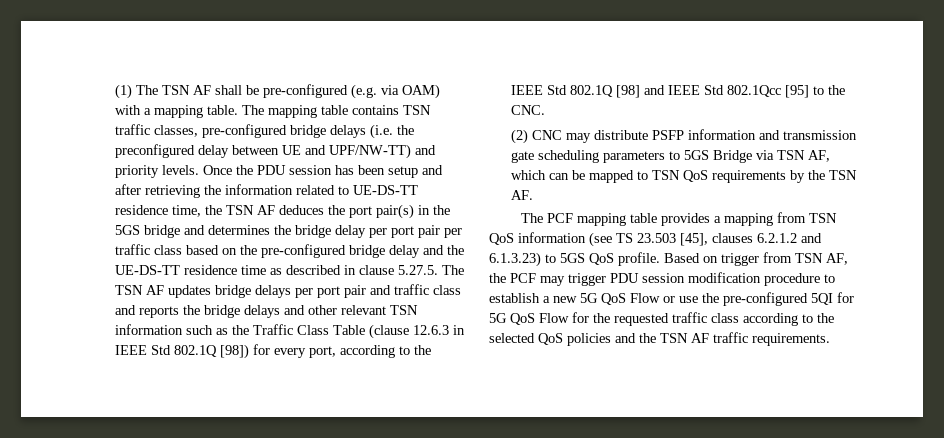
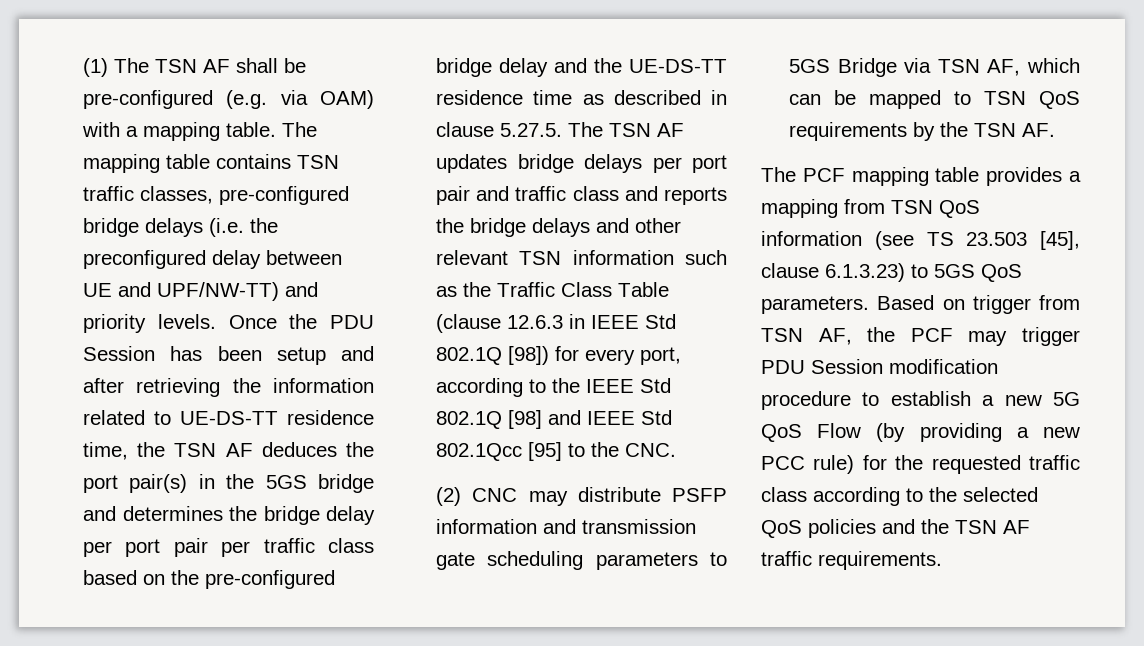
[288,165,332,175] session -> [83,346,156,361] Session
[712,233,822,243] clauses 6.2.1.2 and -> [761,263,819,278] clause
[618,252,660,266] profile. -> [761,296,869,314] parameters.
[642,273,685,283] session -> [811,359,883,374] Session
[663,292,854,306] [489,313,569,325] or use the pre-configured 5QI for 5G QoS Flow -> [876,423,1080,442] [761,455,855,474] (by providing a new PCC rule)

